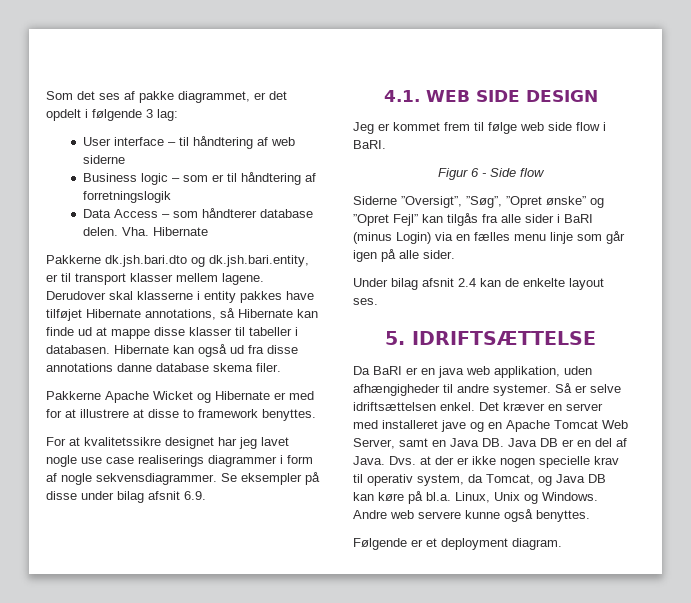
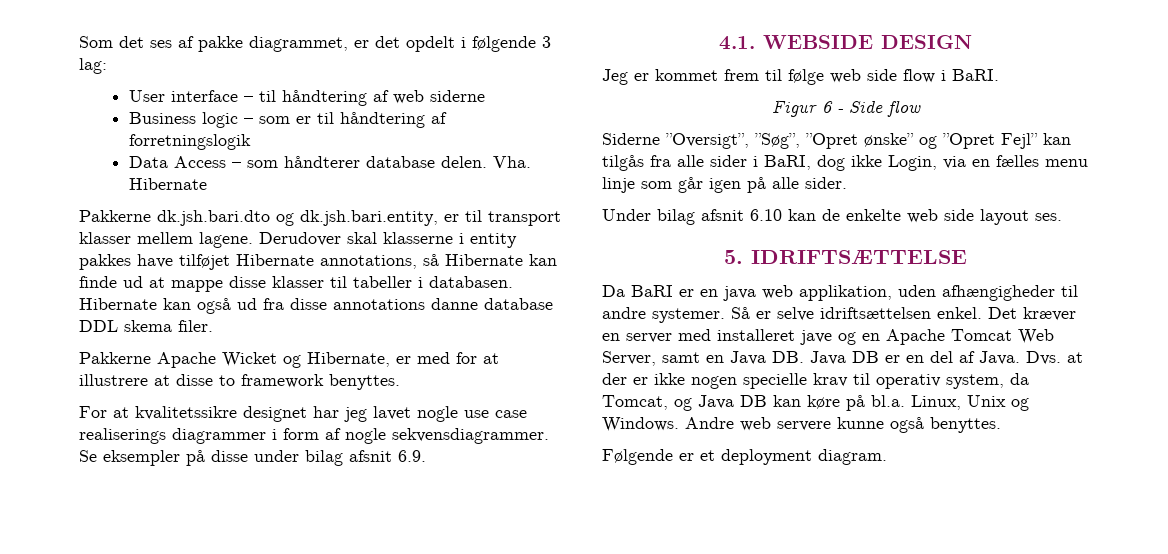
(209, 367) none -> [79,320,118,332] DDL
[215,391,270,400] Hibernate -> [307,352,390,367] Hibernate,
[425,90,520,102] WEB SIDE -> [763,35,873,49] WEBSIDE
[564,214,593,223] [353,232,431,244] BaRI (minus Login) -> [764,155,937,171] BaRI, dog ikke Login,
[458,278,476,287] 2.4 -> [750,209,782,221] 6.10
(565, 282) none -> [907,209,974,223] web side

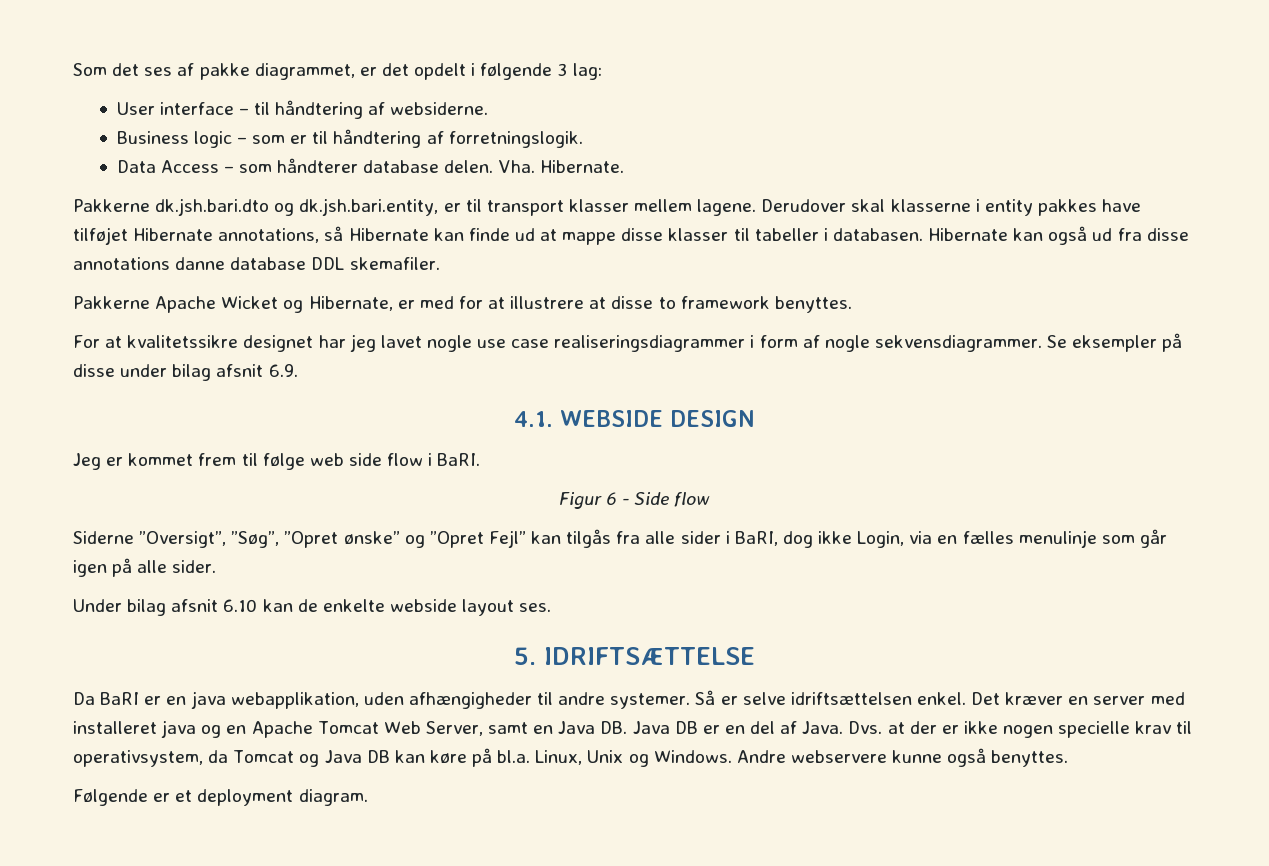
[392,90,485,104] web siderne -> [390,102,489,115] websiderne.
[128,134,251,150] forretningslogik -> [448,131,583,148] forretningslogik.
[128,178,207,190] Hibernate -> [539,160,624,173] Hibernate.
[124,320,213,332] skema filer. -> [349,257,440,270] skemafiler.
[79,428,266,444] realiserings diagrammer -> [554,335,746,352] realiseringsdiagrammer
[1045,159,1088,167] [602,177,635,193] menu linje -> [1018,530,1097,548] menulinje
[907,209,974,223] web side -> [389,599,457,612] webside
[762,285,892,301] web applikation, -> [230,692,359,709] webapplikation,
[800,330,832,345] jave -> [161,720,197,738] java
[876,373,1029,389] [602,395,668,410] operativ system, da Tomcat, -> [73,750,295,767] operativsystem, da Tomcat
[740,417,831,431] web servere -> [790,750,887,763] webservere

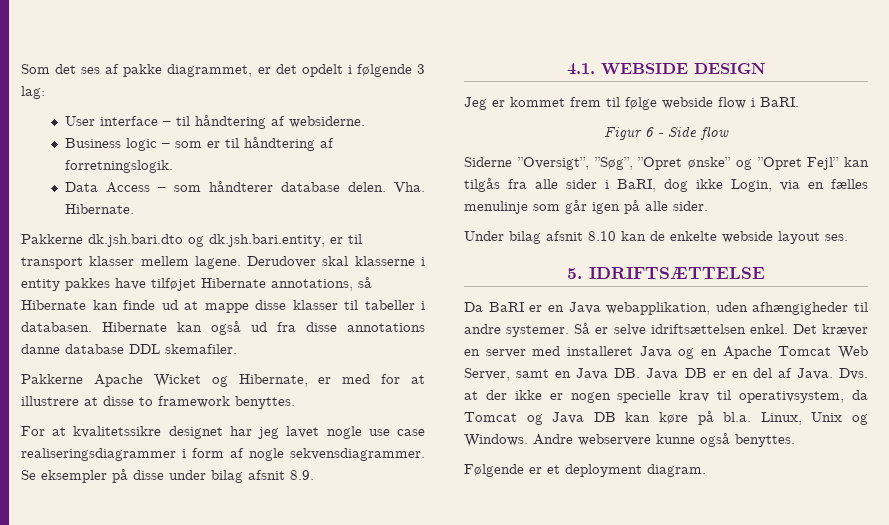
[268,364,298,377] 6.9. -> [290,470,314,480] 8.9.
[309,453,382,466] web side -> [662,97,713,109] webside
[223,599,258,612] 6.10 -> [588,231,616,241] 8.10
[190,691,226,709] java -> [568,302,601,314] Java
[161,720,197,738] java -> [639,346,672,358] Java
[941,721,998,734] er ikke -> [514,390,563,400] ikke er

